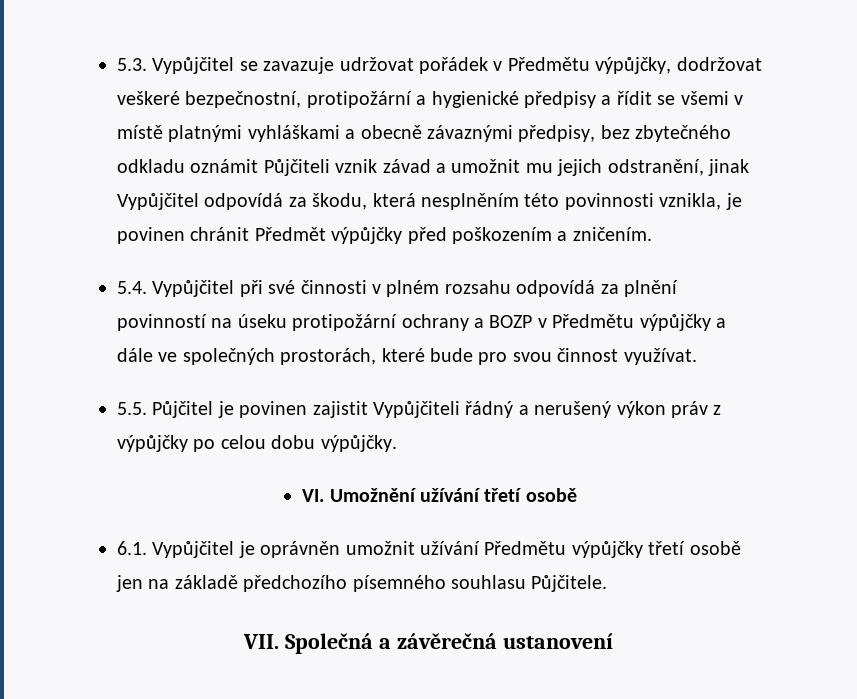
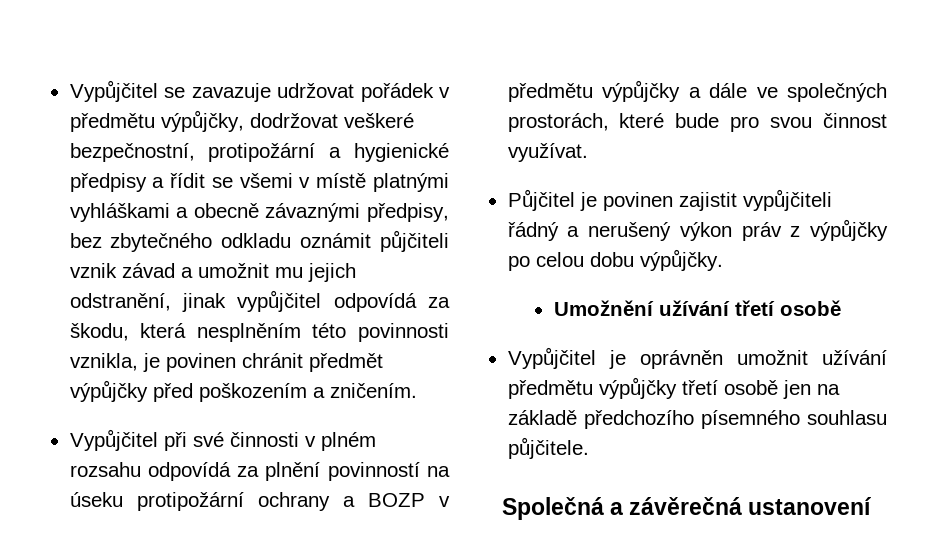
[117,58,147,71] 5.3. -> (69, 91) none
[507,57,590,71] Předmětu -> [69,113,155,132] předmětu
[263,159,330,176] Půjčiteli -> [380,230,449,252] půjčiteli
[117,193,199,210] Vypůjčitel -> [237,290,322,312] vypůjčitel
[254,227,326,241] Předmět -> [308,353,383,372] předmět
[117,281,147,294] 5.4. -> (417, 390) none
[552,314,635,328] Předmětu -> [507,83,593,102] předmětu
[117,402,147,415] 5.5. -> (588, 152) none
[373,401,460,418] Vypůjčiteli -> [742,189,832,211] vypůjčiteli
[302,489,325,502] VI. -> (723, 260) none
[117,541,147,555] 6.1. -> (841, 308) none
[484,541,567,555] Předmětu -> [507,380,593,399] předmětu
[531,575,608,592] [243,634,280,649] Půjčitele. // VII. -> [507,437,589,459] půjčitele. //

